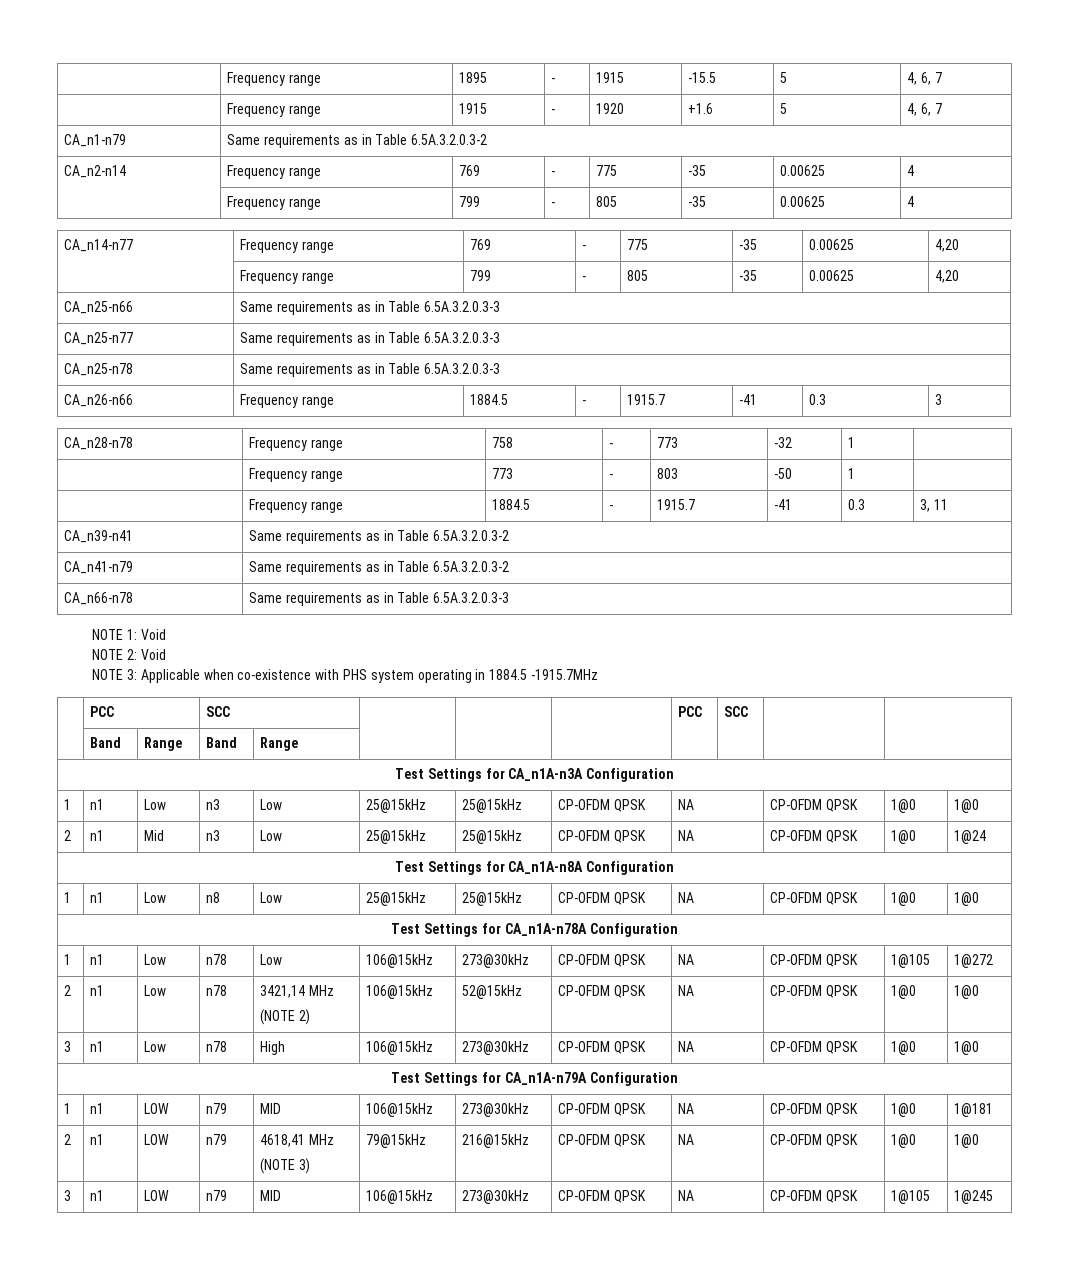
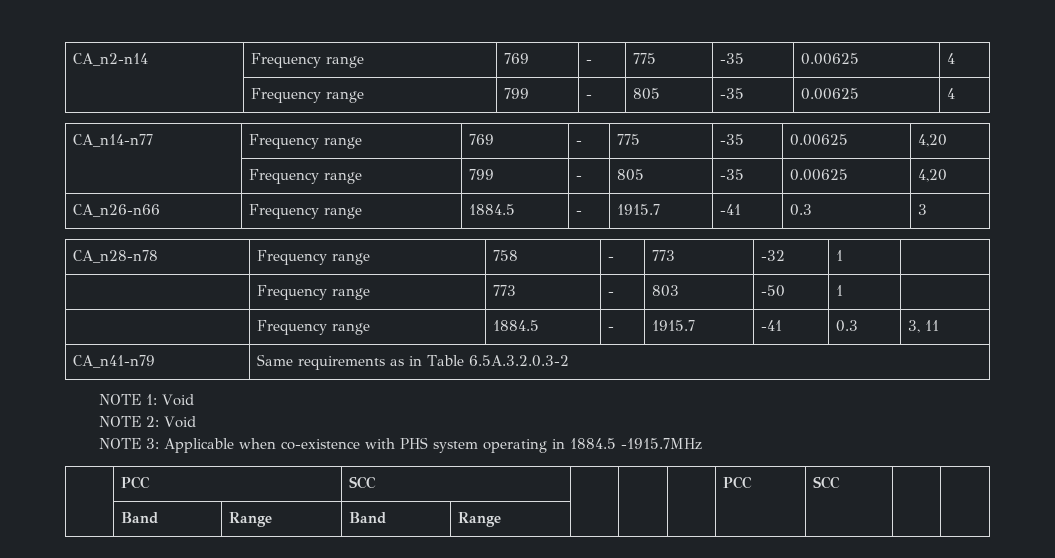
[227,72,322,86] [459,72,488,83] [551,78,556,83] [596,72,625,83] [688,72,717,83] [780,72,788,83] [907,72,942,85] [227,103,322,117] [459,103,488,114] [551,109,556,114] [596,103,625,114] [688,103,714,114] [780,103,788,114] [907,103,942,116] [64,134,127,147] [227,134,488,148] | Frequency range | 1895 | - | 1915 | -15.5 | 5 | 4, 6, 7 // | Frequency range | 1915 | - | 1920 | +1.6 | 5 | 4, 6, 7 // CA_n1-n79 | Same requirements as in Table 6.5A.3.2.0.3-2 // -> (73, 59) none
[64,301,134,314] [240,301,501,315] [64,332,134,345] [240,332,501,346] [64,363,134,376] [240,363,501,377] // CA_n25-n66 | Same requirements as in Table 6.5A.3.2.0.3-3 // CA_n25-n77 | Same requirements as in Table 6.5A.3.2.0.3-3 // CA_n25-n78 | Same requirements as in Table 6.5A.3.2.0.3-3 -> (948, 175) none
[64,530,134,543] [249,530,510,544] // CA_n39-n41 | Same requirements as in Table 6.5A.3.2.0.3-2 -> (940, 325) none
[64,592,134,605] [249,592,510,606] // CA_n66-n78 | Same requirements as in Table 6.5A.3.2.0.3-3 -> (570, 361) none
[394,768,675,782] [64,799,72,810] [90,799,105,810] [144,799,167,810] [206,799,221,810] [260,799,283,810] [366,799,427,813] [462,799,523,813] [558,799,647,812] [678,799,695,810] [770,799,859,812] [891,799,917,813] [954,799,980,813] [64,830,72,841] [90,830,105,841] [144,830,165,841] [206,830,221,841] [260,830,283,841] [366,830,427,844] [462,830,523,844] [558,830,647,843] [678,830,695,841] [770,830,859,843] [891,830,917,844] [954,830,987,844] [394,861,675,875] [64,892,72,903] [90,892,105,903] [144,892,167,903] [206,892,221,903] [260,892,283,903] [366,892,427,906] [462,892,523,906] [558,892,647,905] [678,892,695,903] [770,892,859,905] [891,892,917,906] [954,892,980,906] [391,923,678,937] [64,954,72,965] [90,954,105,965] [144,954,167,965] [206,954,228,965] [260,954,283,965] [366,954,434,968] [462,954,530,968] [558,954,647,967] [678,954,695,965] [770,954,859,967] [891,954,931,968] [954,954,994,968] [64,985,72,996] [90,985,105,996] [144,985,167,996] [206,985,228,996] [260,985,335,998] [260,1009,311,1025] [366,985,434,999] [462,985,523,999] [558,985,647,998] [678,985,695,996] [770,985,859,998] [891,985,917,999] [954,985,980,999] [64,1041,72,1052] [90,1041,105,1052] [144,1041,167,1052] [206,1041,228,1052] [260,1041,286,1055] [366,1041,434,1055] [462,1041,530,1055] [558,1041,647,1054] [678,1041,695,1052] [770,1041,859,1054] [891,1041,917,1055] [954,1041,980,1055] [391,1072,678,1086] [64,1103,72,1114] [90,1103,105,1114] [144,1103,170,1114] [206,1103,228,1114] [260,1103,282,1114] [366,1103,434,1117] [462,1103,530,1117] [558,1103,647,1116] [678,1103,695,1114] [770,1103,859,1116] [891,1103,917,1117] [954,1103,994,1117] [64,1134,72,1145] [90,1134,105,1145] [144,1134,170,1145] [206,1134,228,1145] [260,1134,335,1147] [260,1158,311,1174] [366,1134,427,1148] [462,1134,530,1148] [558,1134,647,1147] [678,1134,695,1145] [770,1134,859,1147] [891,1134,917,1148] [954,1134,980,1148] [64,1190,72,1201] [90,1190,105,1201] [144,1190,170,1201] [206,1190,228,1201] [260,1190,282,1201] [366,1190,434,1204] [462,1190,530,1204] [558,1190,647,1203] [678,1190,695,1201] [770,1190,859,1203] [891,1190,931,1204] [954,1190,994,1204] // Test Settings for CA_n1A-n3A Configuration // 1 | n1 | Low | n3 | Low | 25@15kHz | 25@15kHz | CP-OFDM QPSK | NA | CP-OFDM QPSK | 1@0 | 1@0 // 2 | n1 | Mid | n3 | Low | 25@15kHz | 25@15kHz | CP-OFDM QPSK | NA | CP-OFDM QPSK | 1@0 | 1@24 // Test Settings for CA_n1A-n8A Configuration // 1 | n1 | Low | n8 | Low | 25@15kHz | 25@15kHz | CP-OFDM QPSK | NA | CP-OFDM QPSK | 1@0 | 1@0 // Test Settings for CA_n1A-n78A Configuration // 1 | n1 | Low | n78 | Low | 106@15kHz | 273@30kHz | CP-OFDM QPSK | NA | CP-OFDM QPSK | 1@105 | 1@272 // 2 | n1 | Low | n78 | 3421,14 MHz // (NOTE 2) | 106@15kHz | 52@15kHz | CP-OFDM QPSK | NA | CP-OFDM QPSK | 1@0 | 1@0 // 3 | n1 | Low | n78 | High | 106@15kHz | 273@30kHz | CP-OFDM QPSK | NA | CP-OFDM QPSK | 1@0 | 1@0 // Test Settings for CA_n1A-n79A Configuration // 1 | n1 | LOW | n79 | MID | 106@15kHz | 273@30kHz | CP-OFDM QPSK | NA | CP-OFDM QPSK | 1@0 | 1@181 // 2 | n1 | LOW | n79 | 4618,41 MHz // (NOTE 3) | 79@15kHz | 216@15kHz | CP-OFDM QPSK | NA | CP-OFDM QPSK | 1@0 | 1@0 // 3 | n1 | LOW | n79 | MID | 106@15kHz | 273@30kHz | CP-OFDM QPSK | NA | CP-OFDM QPSK | 1@105 | 1@245 -> (502, 519) none

